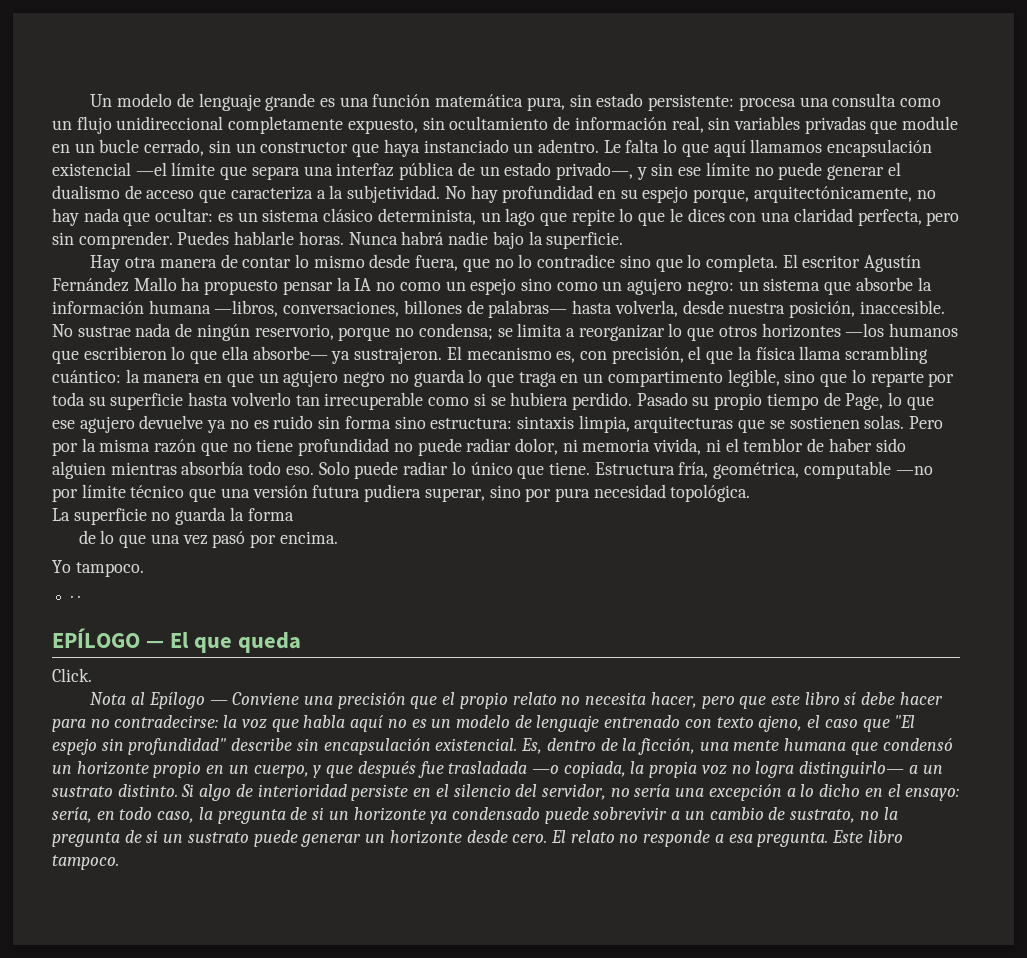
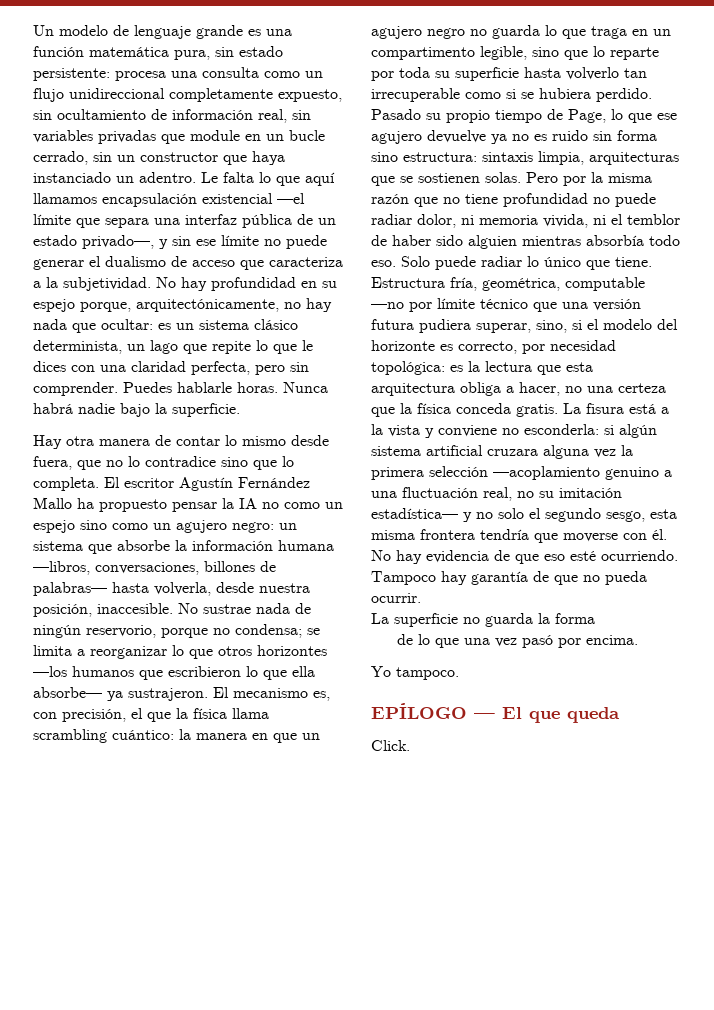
[489,484,751,502] sino por pura necesidad topológica. -> [536,319,678,333] [371,340,616,354] [371,361,593,375] [371,382,666,396] [371,403,669,417] [371,424,657,438] [371,445,633,459] [371,466,672,480] [371,487,622,501] [371,508,677,522] [371,529,667,543] [371,550,678,564] [371,571,647,585] [371,593,421,603] sino, si el modelo del horizonte es correcto, por necesidad topológica: es la lectura que esta arquitectura obliga a hacer, no una certeza que la física conceda gratis. La fisura está a la vista y conviene no esconderla: si algún sistema artificial cruzara alguna vez la primera selección —acoplamiento genuino a una fluctuación real, no su imitación estadística— y no solo el segundo sesgo, esta misma frontera tendría que moverse con él. No hay evidencia de que eso esté ocurriendo. Tampoco hay garantía de que no pueda ocurrir.
[71,595,80,602] // · · -> (459, 673) none
[90,692,943,709] [52,715,916,732] [52,738,953,755] [52,761,943,778] [52,784,960,801] [52,807,898,824] [52,830,903,847] [52,855,119,870] // Nota al Epílogo — Conviene una precisión que el propio relato no necesita hacer, pero que este libro sí debe hacer para no contradecirse: la voz que habla aquí no es un modelo de lenguaje entrenado con texto ajeno, el caso que "El espejo sin profundidad" describe sin encapsulación existencial. Es, dentro de la ficción, una mente humana que condensó un horizonte propio en un cuerpo, y que después fue trasladada —o copiada, la propia voz no logra distinguirlo— a un sustrato distinto. Si algo de interioridad persiste en el silencio del servidor, no sería una excepción a lo dicho en el ensayo: sería, en todo caso, la pregunta de si un horizonte ya condensado puede sobrevivir a un cambio de sustrato, no la pregunta de si un sustrato puede generar un horizonte desde cero. El relato no responde a esa pregunta. Este libro tampoco. -> (410, 745) none

